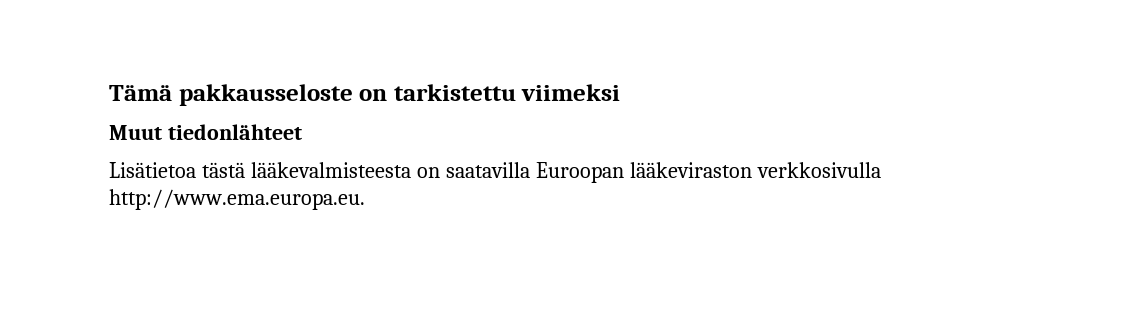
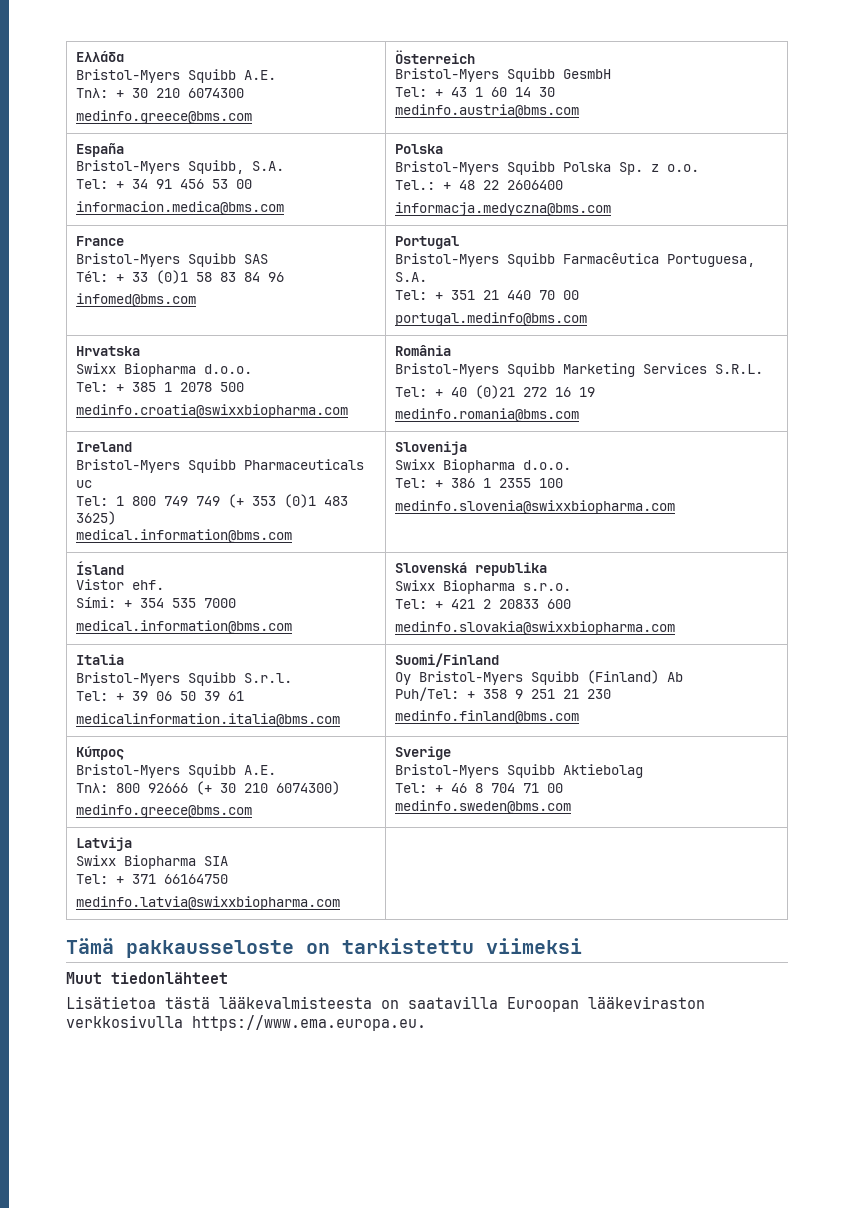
(109, 93) none -> [76,51,125,62] [76,69,277,83] [76,88,245,98] [76,110,253,124] [395,50,476,64] [395,68,612,82] [395,87,556,97] [395,104,580,118] [76,142,125,157] [76,160,285,174] [76,179,253,189] [76,201,285,215] [395,144,444,154] [395,161,700,175] [395,180,564,190] [395,202,612,216] [76,236,125,246] [76,253,269,267] [76,270,285,284] [76,293,197,307] [395,236,460,249] [395,253,756,267] [395,272,428,282] [395,290,580,300] [395,312,588,326] [76,346,141,356] [76,363,253,377] [76,382,245,392] [76,404,349,418] [395,345,452,356] [395,363,764,377] [395,385,596,399] [395,408,580,422] [76,442,133,452] [76,459,365,473] [76,480,93,488] [76,494,349,508] [76,511,117,525] [76,529,293,543] [395,441,468,455] [395,459,572,473] [395,478,564,488] [395,500,676,514] [76,561,125,575] [76,579,165,590] [76,597,237,608] [76,620,293,634] [395,562,548,576] [395,580,572,594] [395,599,572,609] [395,621,676,635] [76,654,125,665] [76,672,293,686] [76,691,245,701] [76,713,341,727] [395,653,500,667] [395,670,684,685] [395,687,612,701] [395,710,580,724] [76,746,125,760] [76,764,277,778] [76,781,341,795] [76,804,253,818] [395,746,452,760] [395,764,644,778] [395,783,564,793] [395,800,572,814] [76,837,133,851] [76,855,229,869] [76,874,229,884] [76,896,341,910] Ελλάδα // Bristol-Myers Squibb A.E. // Τηλ: + 30 210 6074300 // medinfo.greece@bms.com | Österreich // Bristol-Myers Squibb GesmbH // Tel: + 43 1 60 14 30 // medinfo.austria@bms.com // España // Bristol-Myers Squibb, S.A. // Tel: + 34 91 456 53 00 // informacion.medica@bms.com | Polska // Bristol-Myers Squibb Polska Sp. z o.o. // Tel.: + 48 22 2606400 // informacja.medyczna@bms.com // France // Bristol-Myers Squibb SAS // Tél: + 33 (0)1 58 83 84 96 // infomed@bms.com | Portugal // Bristol-Myers Squibb Farmacêutica Portuguesa, S.A. // Tel: + 351 21 440 70 00 // portugal.medinfo@bms.com // Hrvatska // Swixx Biopharma d.o.o. // Tel: + 385 1 2078 500 // medinfo.croatia@swixxbiopharma.com | România // Bristol-Myers Squibb Marketing Services S.R.L. // Tel: + 40 (0)21 272 16 19 // medinfo.romania@bms.com // Ireland // Bristol-Myers Squibb Pharmaceuticals uc // Tel: 1 800 749 749 (+ 353 (0)1 483 3625) // medical.information@bms.com | Slovenija // Swixx Biopharma d.o.o. // Tel: + 386 1 2355 100 // medinfo.slovenia@swixxbiopharma.com // Ísland // Vistor ehf. // Sími: + 354 535 7000 // medical.information@bms.com | Slovenská republika // Swixx Biopharma s.r.o. // Tel: + 421 2 20833 600 // medinfo.slovakia@swixxbiopharma.com // Italia // Bristol-Myers Squibb S.r.l. // Tel: + 39 06 50 39 61 // medicalinformation.italia@bms.com | Suomi/Finland // Oy Bristol-Myers Squibb (Finland) Ab // Puh/Tel: + 358 9 251 21 230 // medinfo.finland@bms.com // Κύπρος // Bristol-Myers Squibb A.E. // Τηλ: 800 92666 (+ 30 210 6074300) // medinfo.greece@bms.com | Sverige // Bristol-Myers Squibb Aktiebolag // Tel: + 46 8 704 71 00 // medinfo.sweden@bms.com // Latvija // Swixx Biopharma SIA // Tel: + 371 66164750 // medinfo.latvia@swixxbiopharma.com | //
[109,189,365,210] http://www.ema.europa.eu. -> [192,1015,426,1031] https://www.ema.europa.eu.

